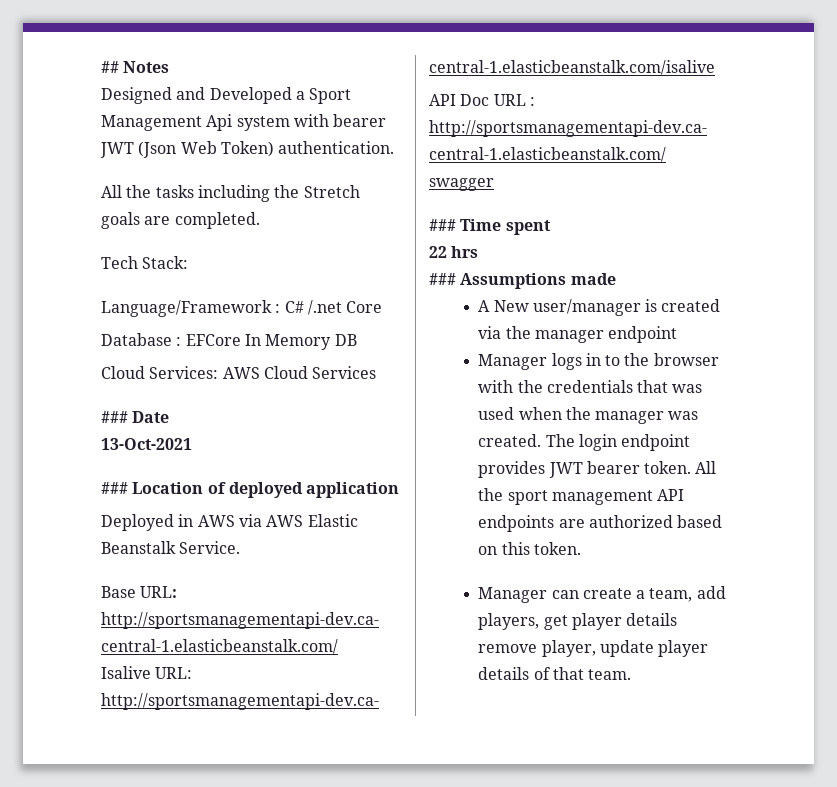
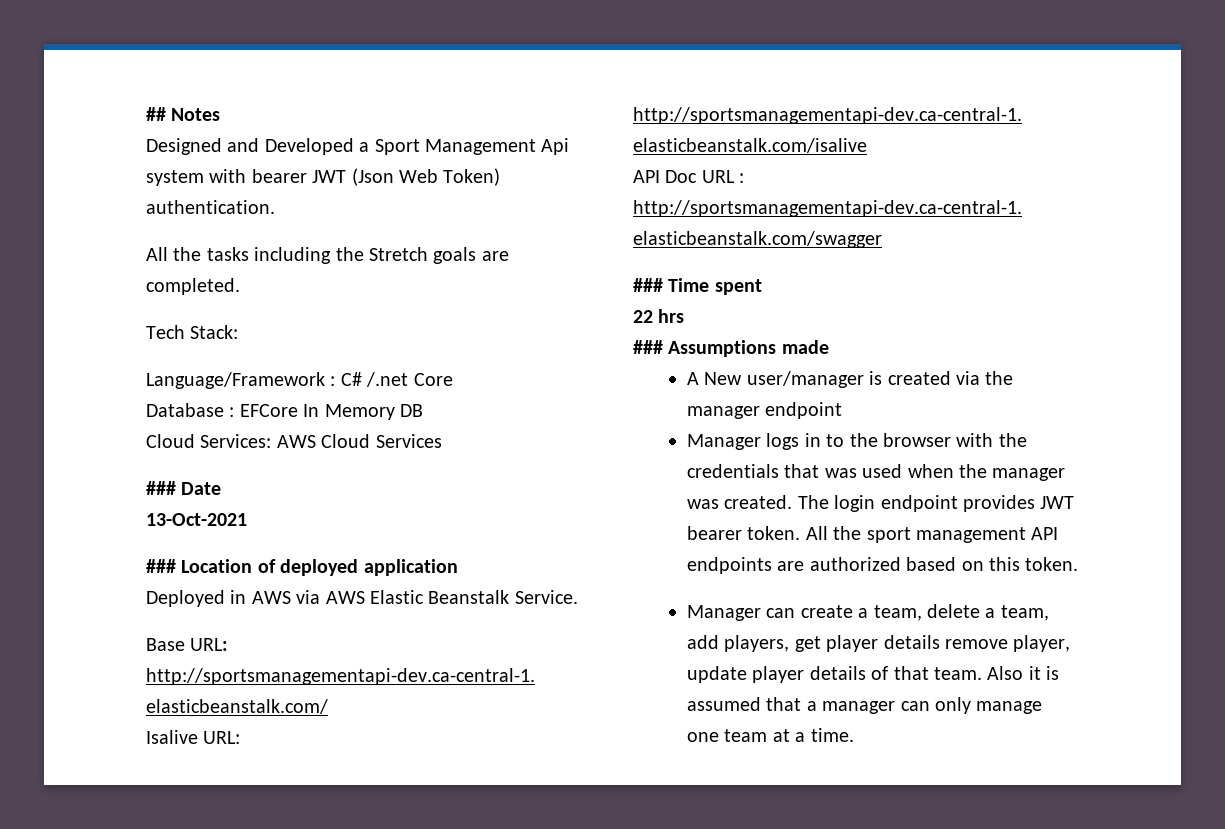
(693, 595) none -> [926,604,1049,621] delete a team,
(632, 674) none -> [987,666,1060,680] [686,697,1043,714] [686,728,854,742] Also it is assumed that a manager can only manage one team at a time.

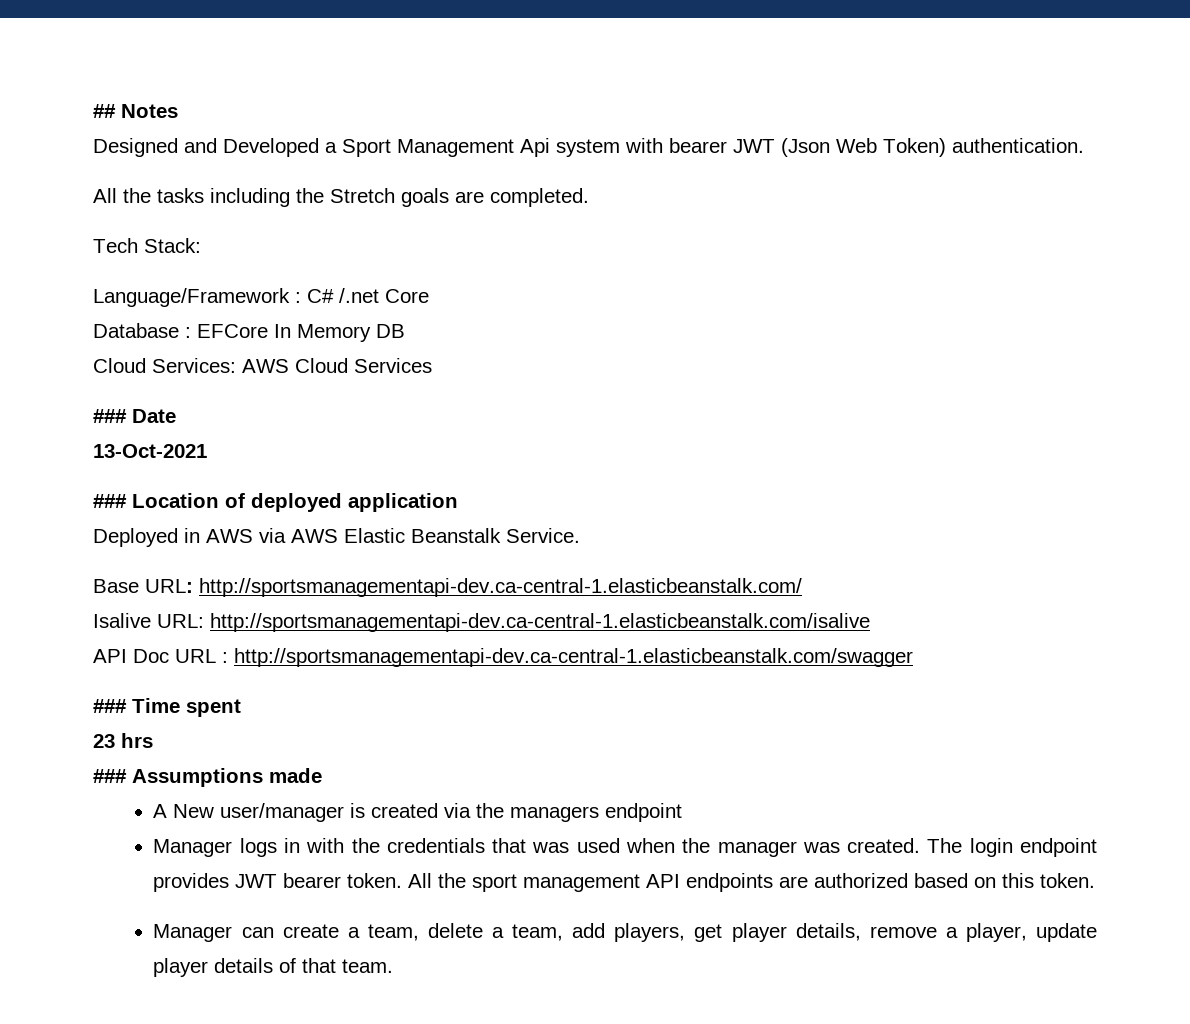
[633,310,653,323] 22 -> [93,734,115,748] 23
[686,406,760,419] manager -> [510,806,600,822] managers
[826,433,951,447] to the browser -> (301, 845) none
[883,635,1008,649] details remove -> [795,923,958,941] details, remove a
[987,666,1060,680] [686,697,1043,714] [686,728,854,742] Also it is assumed that a manager can only manage one team at a time. -> (394, 966) none

